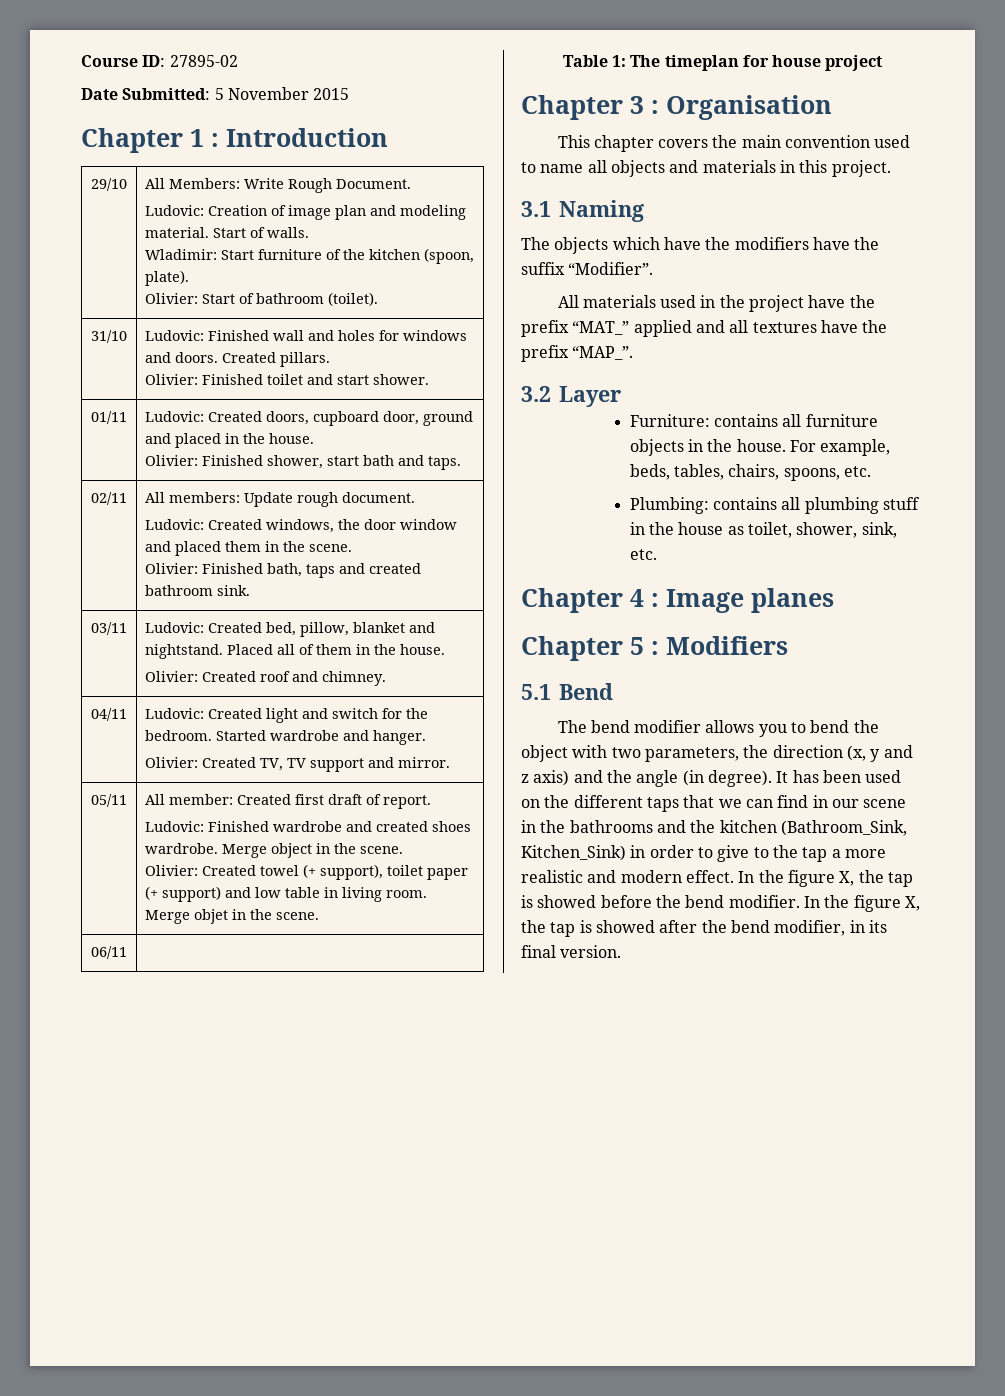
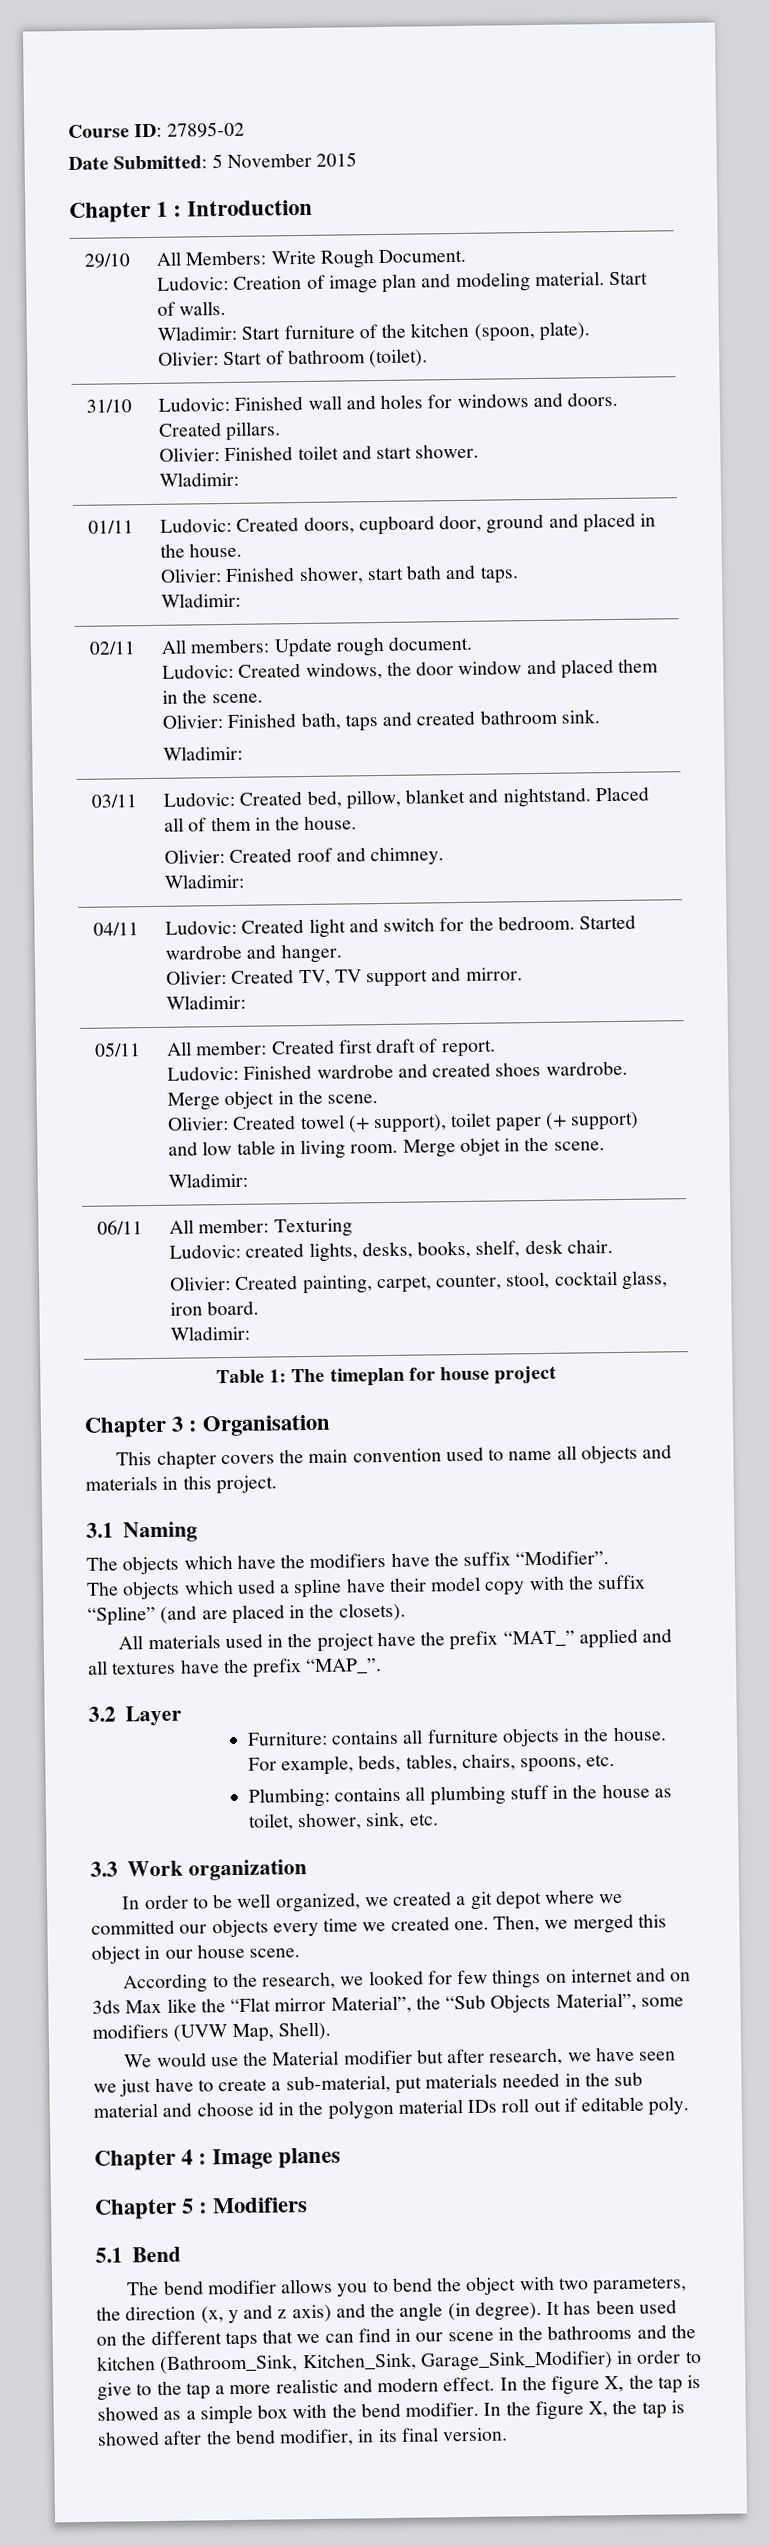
(430, 379) none -> [158,471,239,487] // Wladimir:
(462, 463) none -> [160,592,241,608] // Wladimir:
(251, 590) none -> [162,745,243,761] // Wladimir:
(387, 678) none -> [163,873,245,889] // Wladimir:
(451, 762) none -> [165,994,246,1010] // Wladimir:
(320, 916) none -> [167,1172,248,1188] // Wladimir:
(127, 952) none -> [168,1218,353,1238] [168,1239,613,1262] [169,1270,668,1295] [169,1300,260,1316] [169,1325,250,1341] All member: Texturing // Ludovic: created lights, desks, books, shelf, desk chair. // Olivier: Created painting, carpet, counter, stool, cocktail glass, iron board. // Wladimir:
(654, 268) none -> [86,1574,647,1600] [87,1602,406,1626] // The objects which used a spline have their model copy with the suffix “Spline” (and are placed in the closets).
(657, 554) none -> [90,1859,307,1881] [122,1889,624,1913] [91,1913,667,1938] [91,1943,301,1964] [123,1967,692,1994] [92,1992,684,2014] [92,2021,331,2043] [124,2046,677,2068] [93,2071,644,2097] [93,2096,690,2120] // 3.3 Work organization // In order to be well organized, we created a git depot where we committed our objects every time we created one. Then, we merged this object in our house scene. // According to the research, we looked for few things on internet and on 3ds Max like the “Flat mirror Material”, the “Sub Objects Material”, some modifiers (UVW Map, Shell). // We would use the Material modifier but after research, we have seen we just have to create a sub-material, put materials needed in the sub material and choose id in the polygon material IDs roll out if editable poly.
[521,845,626,861] Kitchen_Sink) -> [301,2350,613,2372] Kitchen_Sink, Garage_Sink_Modifier)
[600,895,652,908] before -> [163,2403,328,2425] as a simple box with

